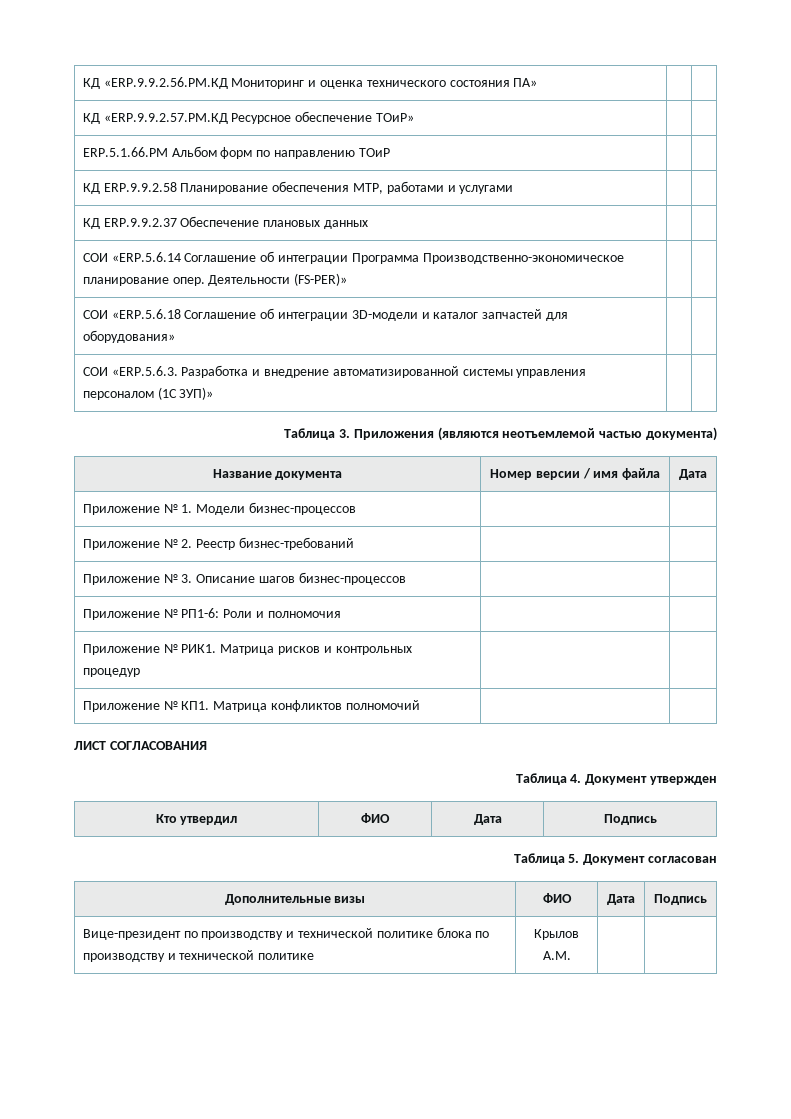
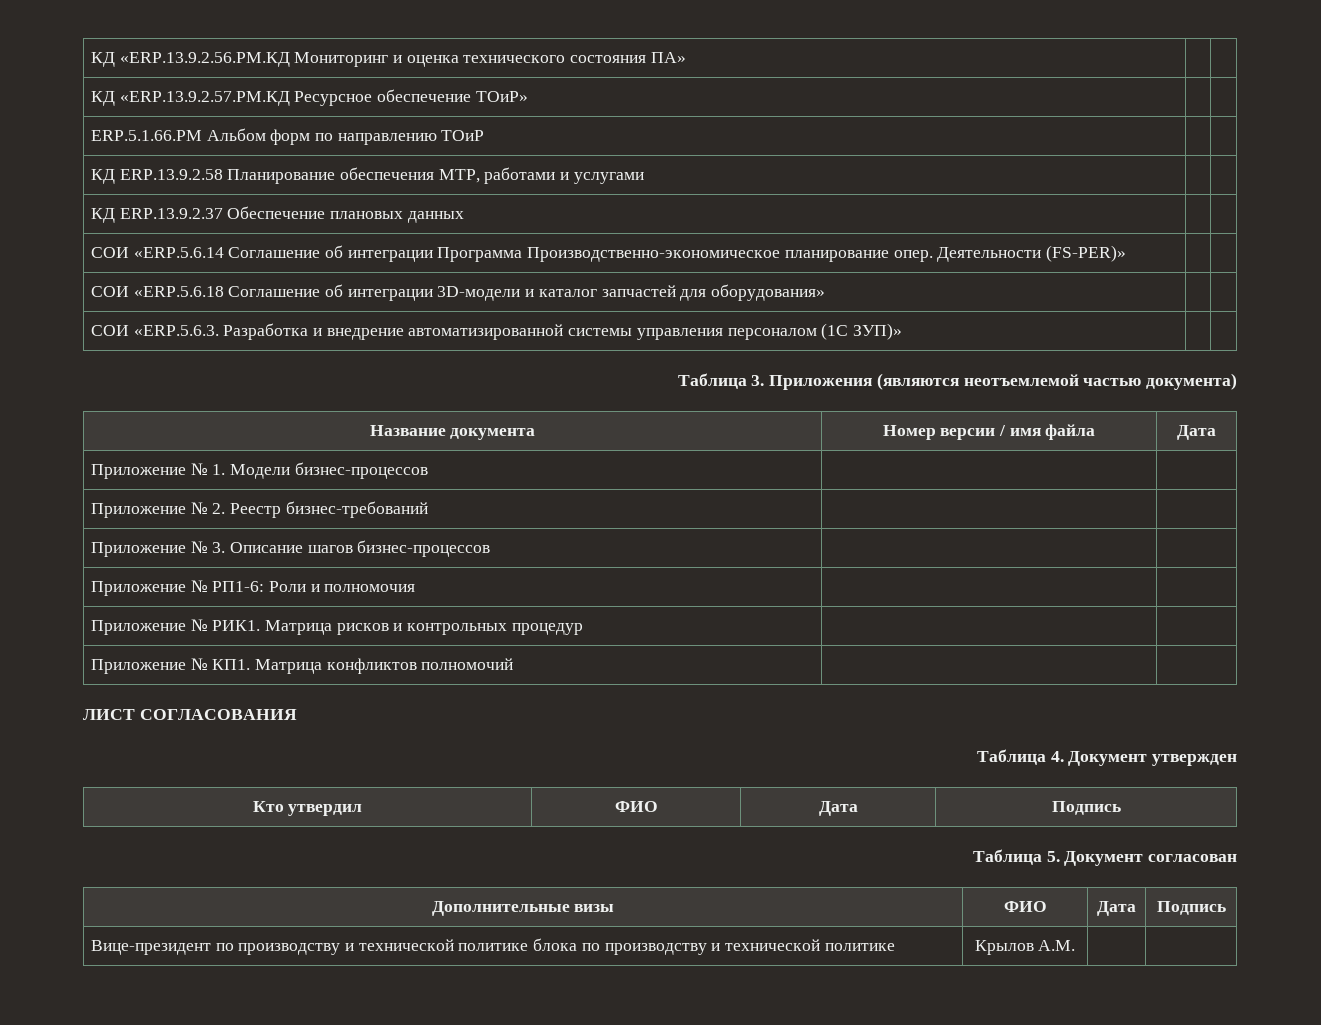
[82,77,228,89] КД «ERP.9.9.2.56.PM.КД -> [90,52,290,67] КД «ERP.13.9.2.56.PM.КД
[103,113,228,124] «ERP.9.9.2.57.PM.КД -> [119,91,290,106] «ERP.13.9.2.57.PM.КД
[103,182,177,192] ERP.9.9.2.58 -> [119,169,223,180] ERP.13.9.2.58
[103,218,177,227] ERP.9.9.2.37 -> [119,208,223,219] ERP.13.9.2.37

